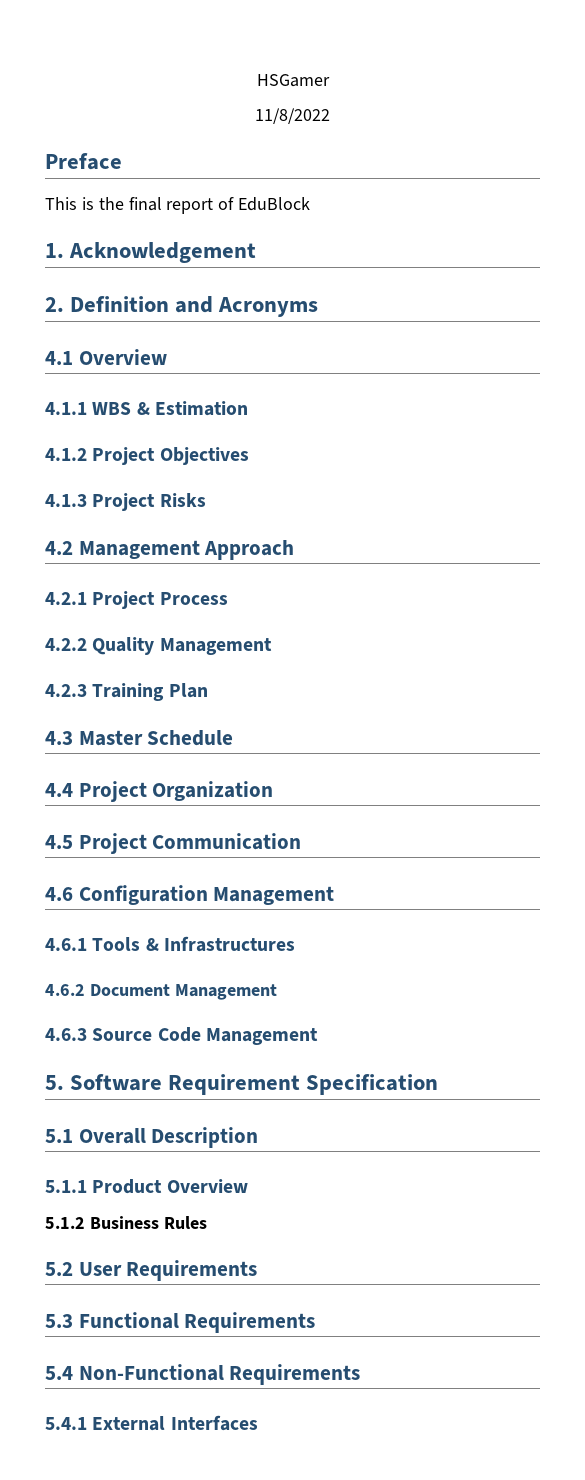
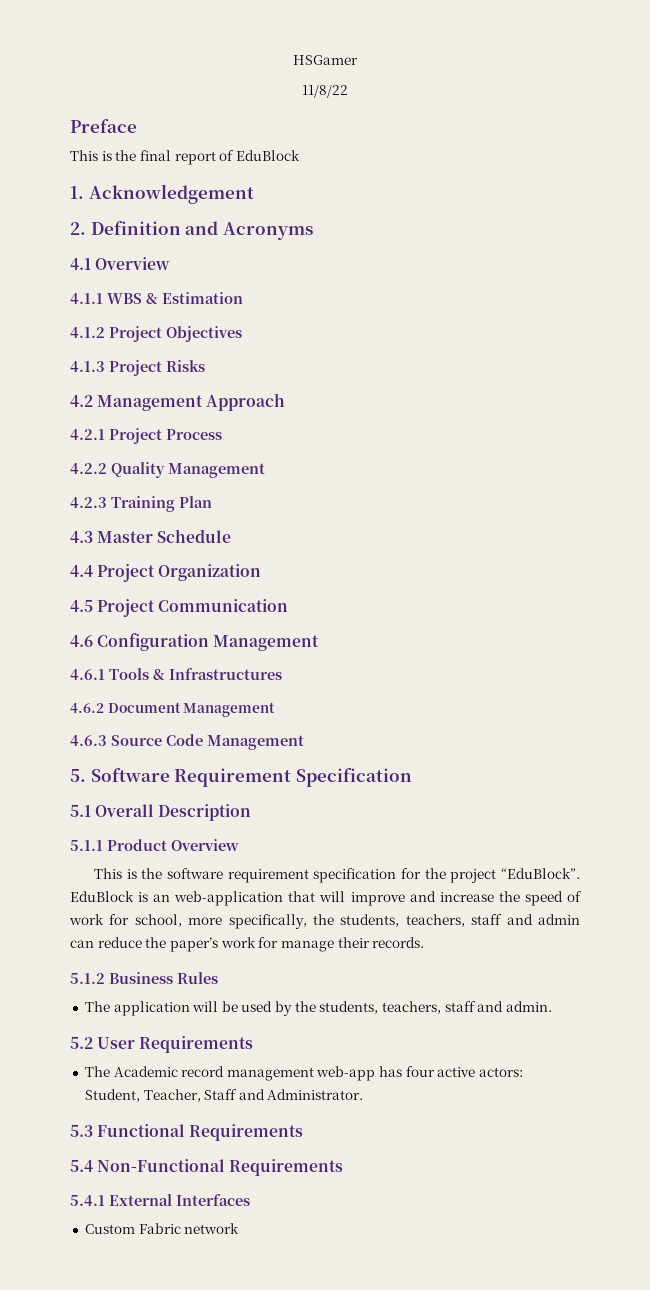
[255,108,330,124] 11/8/2022 -> [302,85,348,98] 11/8/22
[45,1216,207,1229] [45,1260,258,1281] 5.1.2 Business Rules // 5.2 User Requirements -> [94,868,580,883] [70,891,582,906] [69,914,580,929] [70,937,425,952] [70,972,218,984] [84,1001,552,1016] [70,1036,254,1053] [84,1066,524,1081] [84,1089,364,1102] This is the software requirement specification for the project “EduBlock”. EduBlock is an web-application that will improve and increase the speed of work for school, more specifically, the students, teachers, staff and admin can reduce the paper’s work for manage their records. // 5.1.2 Business Rules // The application will be used by the students, teachers, staff and admin. // 5.2 User Requirements // The Academic record management web-app has four active actors: Student, Teacher, Staff and Administrator.
(258, 1423) none -> [84,1223,240,1234] // Custom Fabric network

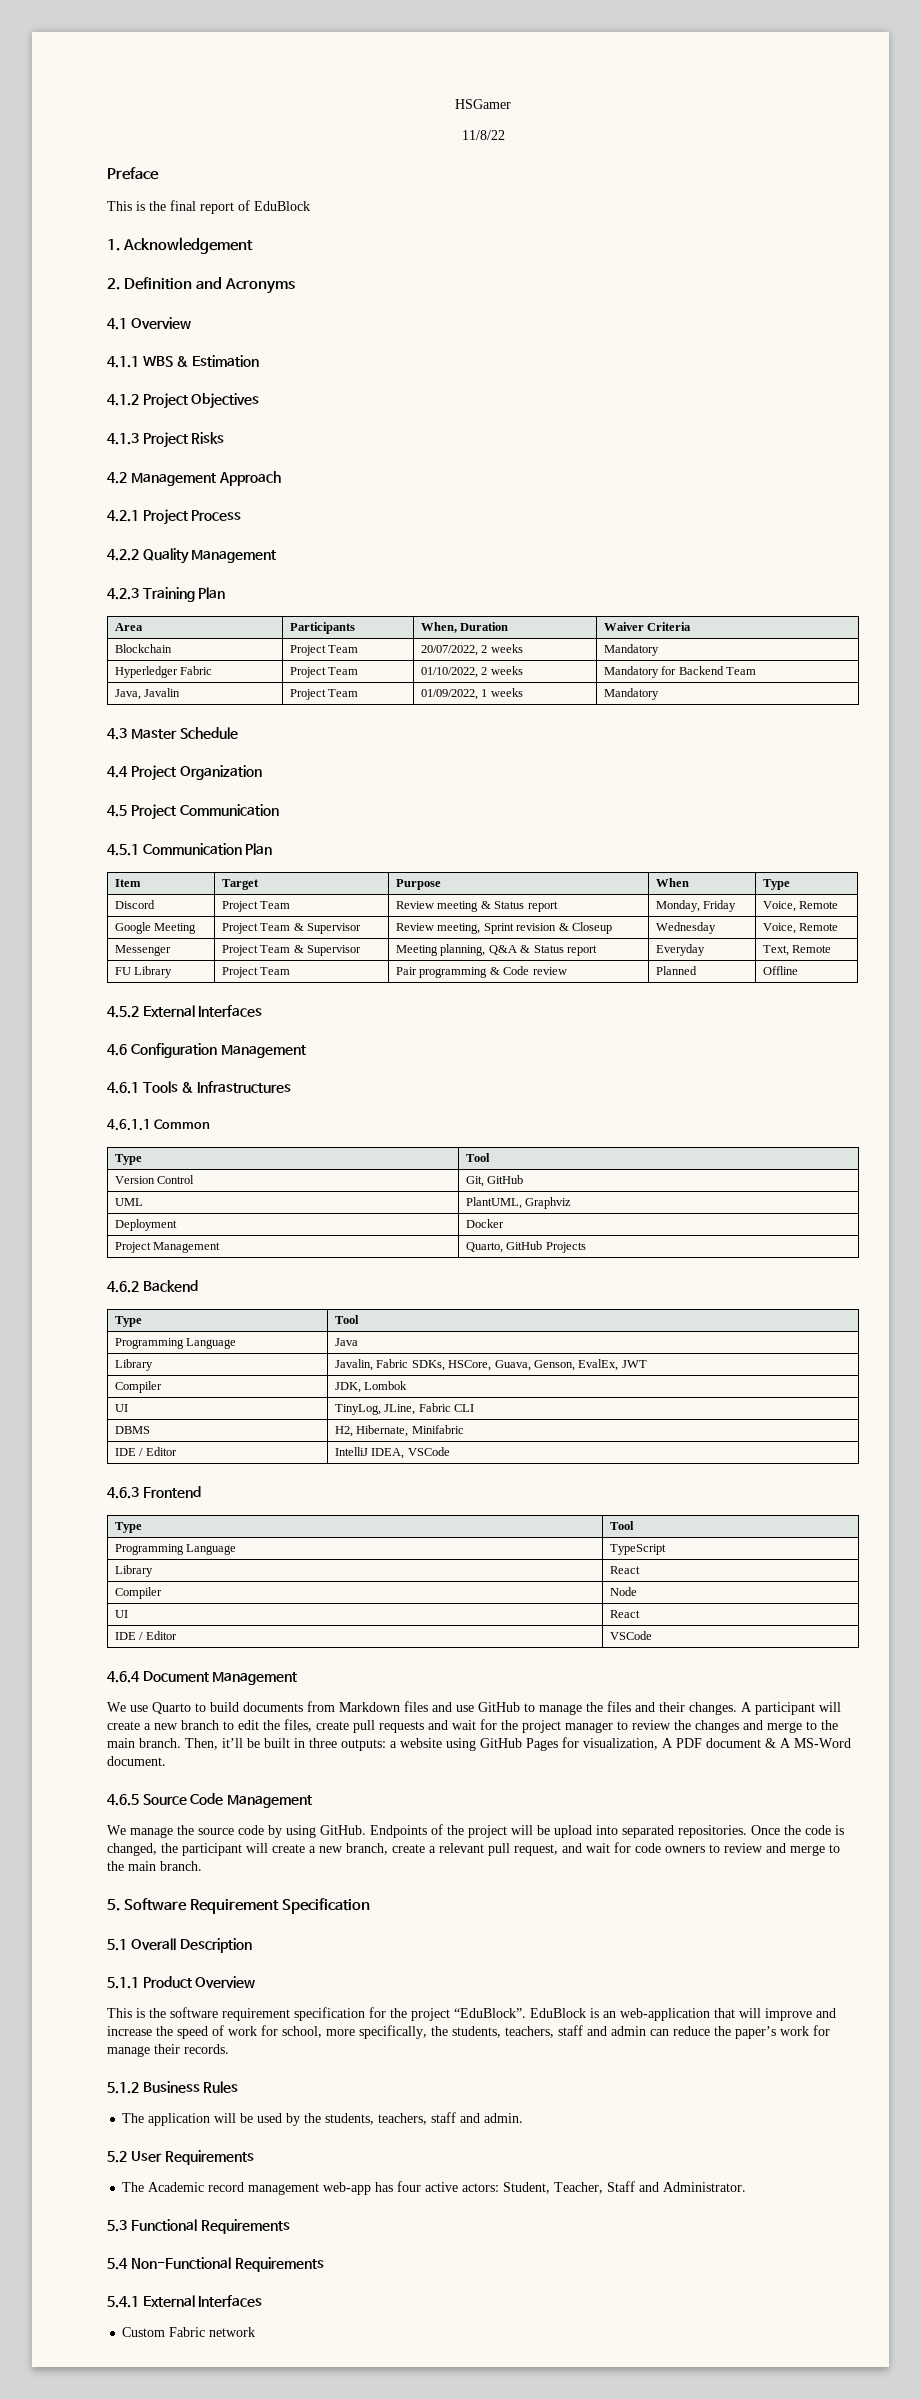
(212, 502) none -> [115,623,144,631] [290,622,356,634] [421,622,509,633] [604,622,692,631] [115,644,173,653] [290,645,359,656] [421,644,523,656] [604,644,660,656] [115,666,213,678] [290,667,359,678] [421,666,523,678] [604,666,757,678] [115,688,181,700] [290,689,359,700] [421,688,523,700] [604,688,660,700] // Area | Participants | When, Duration | Waiver Criteria // Blockchain | Project Team | 20/07/2022, 2 weeks | Mandatory // Hyperledger Fabric | Project Team | 01/10/2022, 2 weeks | Mandatory for Backend Team // Java, Javalin | Project Team | 01/09/2022, 1 weeks | Mandatory
(289, 605) none -> [107,843,273,856] [115,879,142,887] [222,879,260,890] [396,879,442,890] [656,878,690,887] [763,879,791,890] [115,900,156,909] [222,901,291,912] [396,901,558,912] [656,900,737,912] [763,901,839,912] [115,922,197,934] [222,923,362,934] [396,922,612,934] [656,922,717,934] [763,923,839,934] [115,945,172,956] [222,945,362,956] [396,944,597,956] [656,944,706,956] [763,945,832,956] [115,966,173,978] [222,967,291,978] [396,966,567,978] [656,966,698,975] [763,966,799,975] [107,1005,263,1018] // 4.5.1 Communication Plan // Item | Target | Purpose | When | Type // Discord | Project Team | Review meeting & Status report | Monday, Friday | Voice, Remote // Google Meeting | Project Team & Supervisor | Review meeting, Sprint revision & Closeup | Wednesday | Voice, Remote // Messenger | Project Team & Supervisor | Meeting planning, Q&A & Status report | Everyday | Text, Remote // FU Library | Project Team | Pair programming & Code review | Planned | Offline // 4.5.2 External Interfaces
[70,702,276,717] [70,734,304,750] 4.6.2 Document Management // 4.6.3 Source Code Management -> [107,1119,211,1131] [115,1154,143,1165] [466,1153,491,1162] [115,1175,195,1184] [466,1175,524,1187] [115,1198,144,1206] [466,1197,572,1209] [115,1219,178,1231] [466,1219,505,1228] [115,1242,221,1253] [466,1241,586,1253] [107,1280,198,1293] [115,1316,143,1327] [335,1315,360,1324] [115,1338,237,1349] [335,1338,359,1346] [115,1359,154,1371] [335,1359,647,1371] [115,1381,163,1393] [335,1381,408,1393] [115,1404,129,1412] [335,1403,475,1415] [115,1426,151,1434] [335,1425,464,1437] [115,1447,177,1456] [335,1447,450,1459] [107,1486,201,1499] [115,1522,143,1533] [610,1521,635,1530] [115,1544,237,1555] [610,1544,667,1555] [115,1565,154,1577] [610,1566,641,1574] [115,1587,163,1599] [610,1587,638,1596] [115,1610,129,1618] [610,1610,641,1618] [115,1631,177,1640] [610,1631,653,1640] [107,1671,298,1685] [107,1701,841,1715] [107,1719,838,1733] [107,1737,851,1751] [107,1756,166,1766] [107,1793,312,1808] [107,1824,844,1838] [107,1842,840,1856] [107,1861,202,1871] 4.6.1.1 Common // Type | Tool // Version Control | Git, GitHub // UML | PlantUML, Graphviz // Deployment | Docker // Project Management | Quarto, GitHub Projects // 4.6.2 Backend // Type | Tool // Programming Language | Java // Library | Javalin, Fabric SDKs, HSCore, Guava, Genson, EvalEx, JWT // Compiler | JDK, Lombok // UI | TinyLog, JLine, Fabric CLI // DBMS | H2, Hibernate, Minifabric // IDE / Editor | IntelliJ IDEA, VSCode // 4.6.3 Frontend // Type | Tool // Programming Language | TypeScript // Library | React // Compiler | Node // UI | React // IDE / Editor | VSCode // 4.6.4 Document Management // We use Quarto to build documents from Markdown files and use GitHub to manage the files and their changes. A participant will create a new branch to edit the files, create pull requests and wait for the project manager to review the changes and merge to the main branch. Then, it’ll be built in three outputs: a website using GitHub Pages for visualization, A PDF document & A MS-Word document. // 4.6.5 Source Code Management // We manage the source code by using GitHub. Endpoints of the project will be upload into separated repositories. Once the code is changed, the participant will create a new branch, create a relevant pull request, and wait for code owners to review and merge to the main branch.

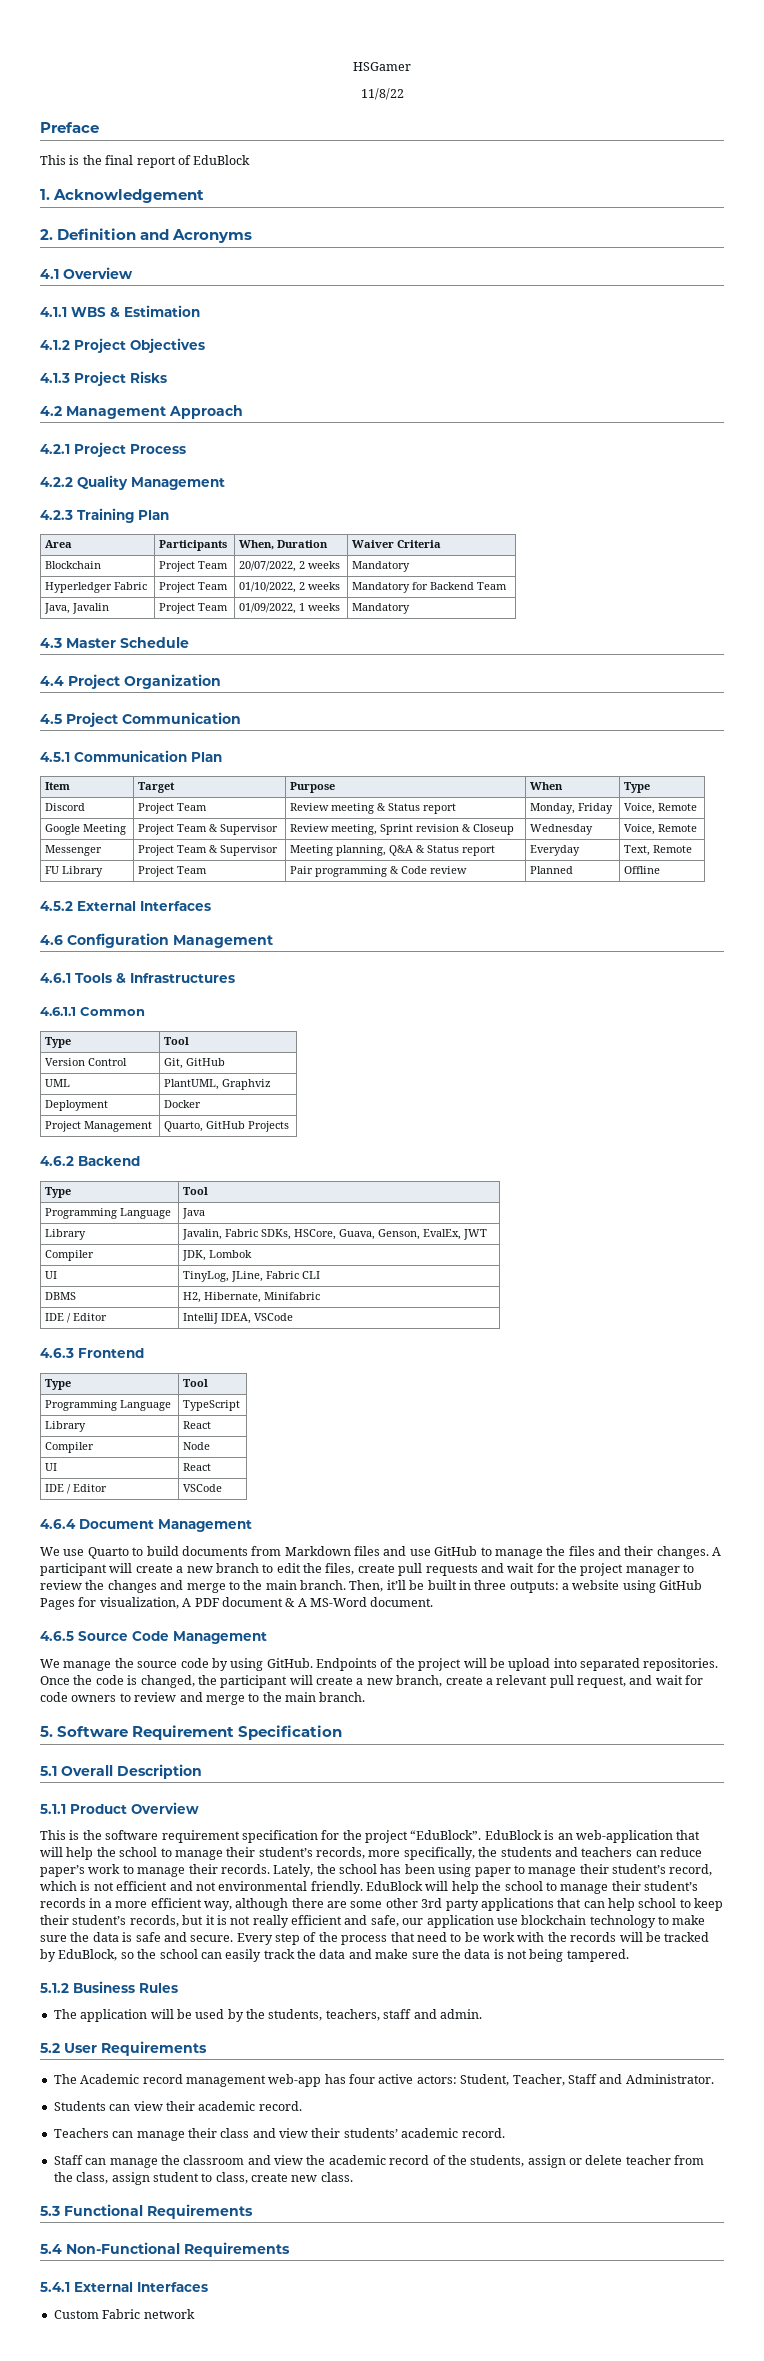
[765,2008,836,2021] [107,2025,646,2039] improve and increase the speed of work for school, more specifically, the students, teachers, staff and admin -> [66,1847,633,1860] help the school to manage their student’s records, more specifically, the students and teachers
[714,2026,731,2036] the -> (702, 1852) none
[813,2025,830,2036] for -> [122,1865,134,1874] to
(229, 2049) none -> [273,1864,713,1877] [40,1881,698,1894] [40,1898,724,1911] [40,1915,706,1928] [40,1932,710,1945] [40,1949,629,1962] Lately, the school has been using paper to manage their student’s record, which is not efficient and not environmental friendly. EduBlock will help the school to manage their student’s records in a more efficient way, although there are some other 3rd party applications that can help school to keep their student’s records, but it is not really efficient and safe, our application use blockchain technology to make sure the data is safe and secure. Every step of the process that need to be work with the records will be tracked by EduBlock, so the school can easily track the data and make sure the data is not being tampered.
(747, 2187) none -> [53,2101,302,2111] [53,2128,505,2141] [53,2155,705,2168] [53,2172,353,2185] // Students can view their academic record. // Teachers can manage their class and view their students’ academic record. // Staff can manage the classroom and view the academic record of the students, assign or delete teacher from the class, assign student to class, create new class.

